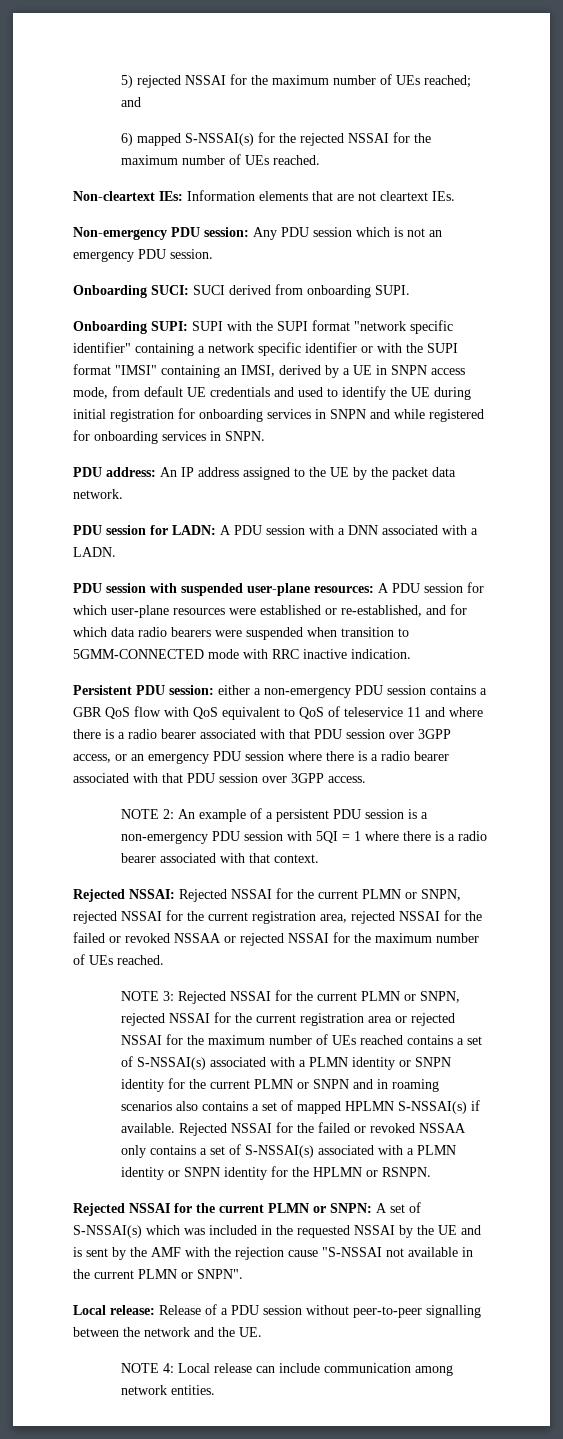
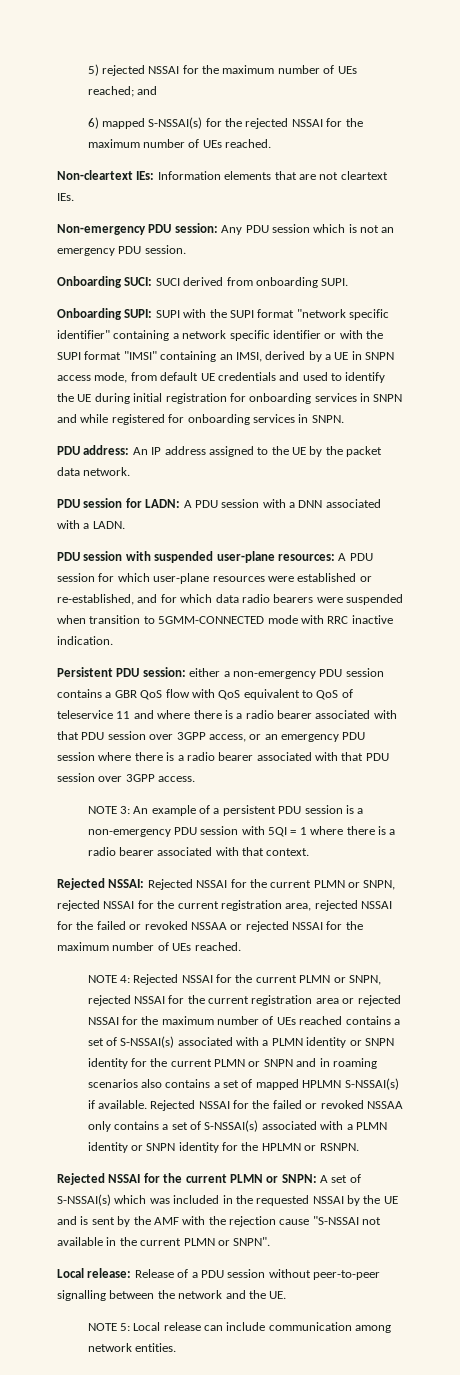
[163,809,175,819] 2: -> [119,806,130,814] 3:
[163,991,175,1001] 3: -> [119,975,130,983] 4:
[163,1363,175,1373] 4: -> [119,1323,130,1331] 5:

